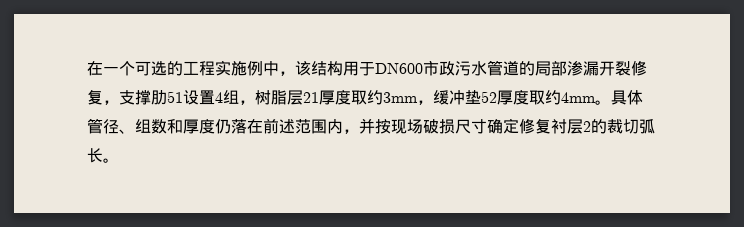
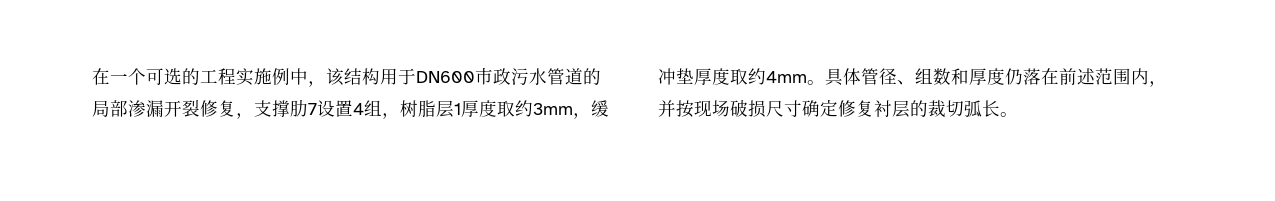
[167,91,183,103] 51 -> [308,103,317,115] 7
[303,92,319,103] 21 -> [454,103,461,115] 1
[481,91,497,103] 52 -> (694, 76) none
[583,121,591,132] 2 -> (910, 109) none

